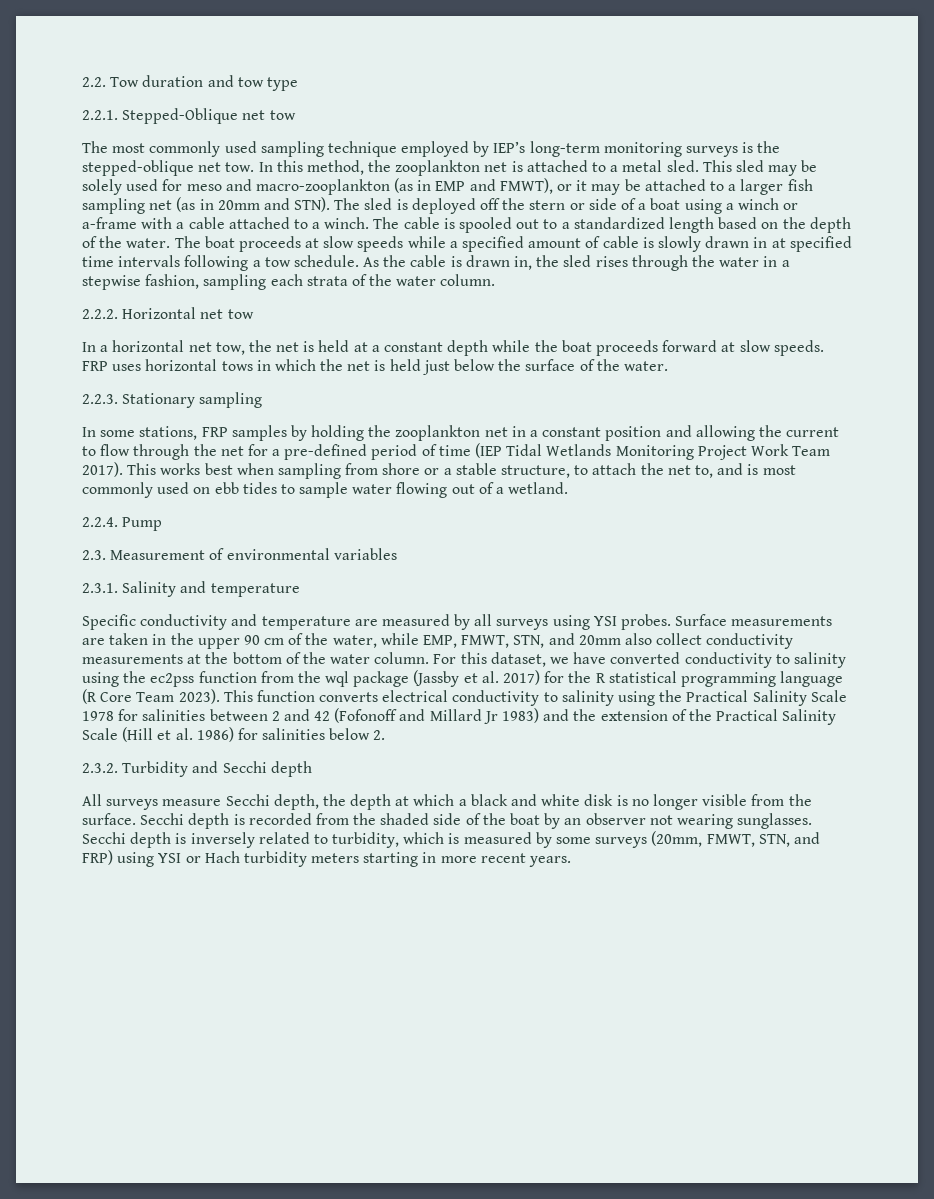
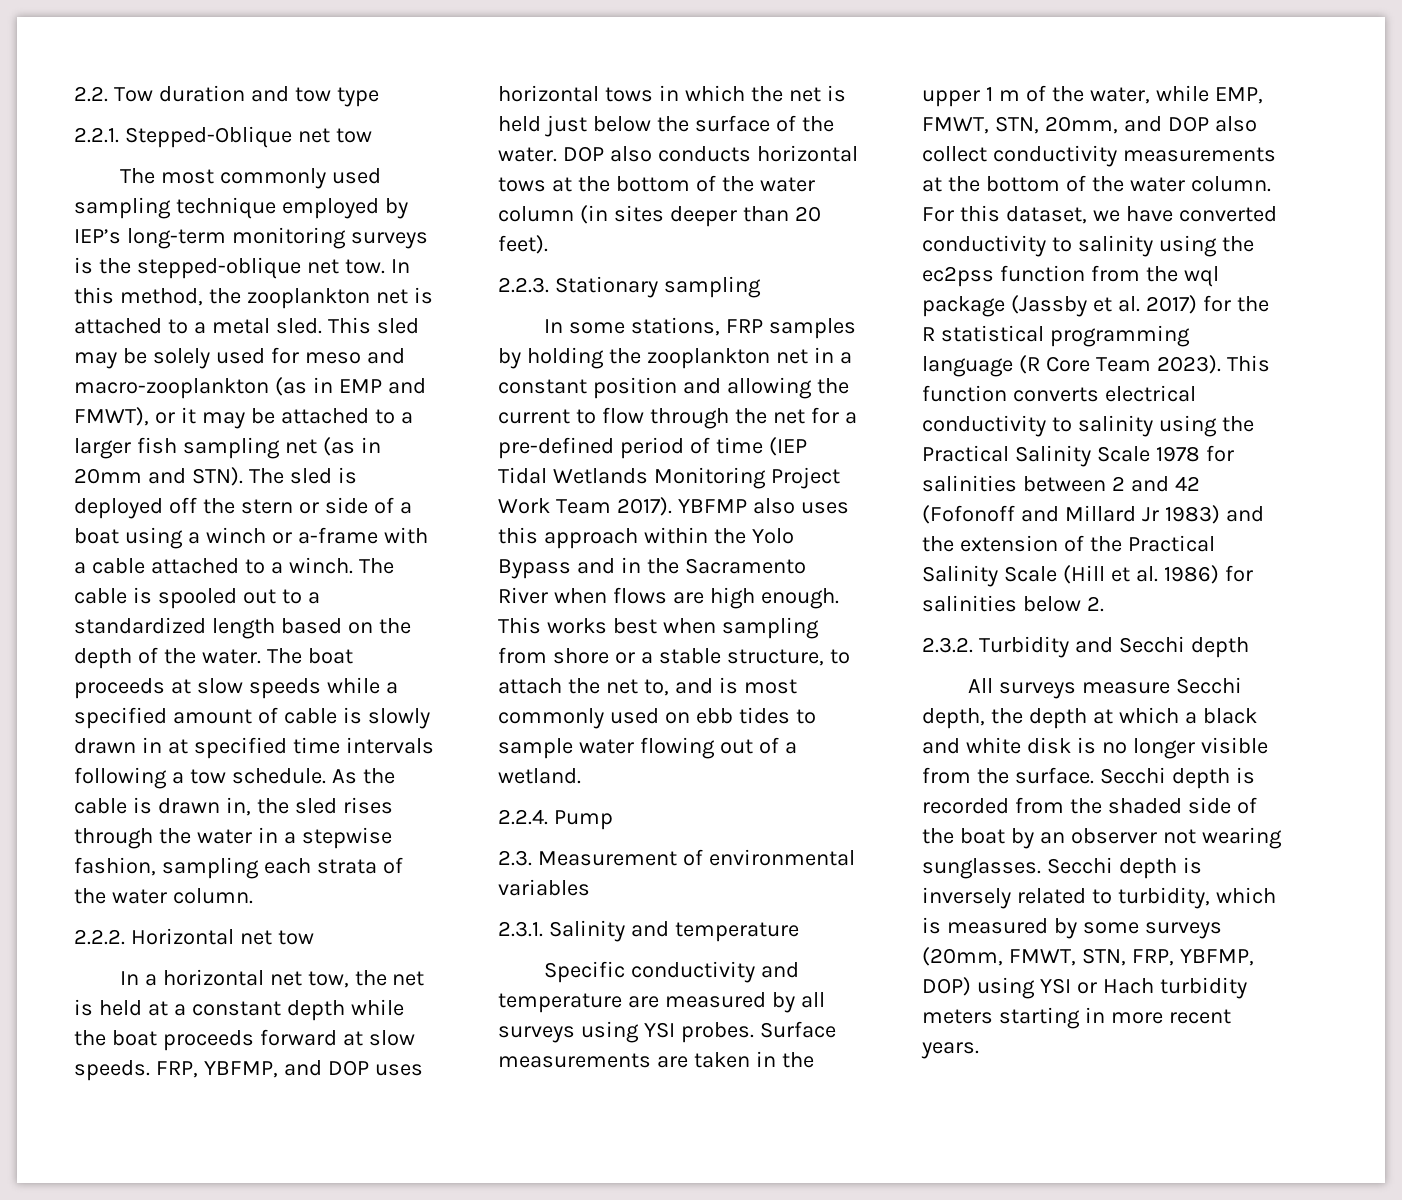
[82,361,108,371] FRP -> [155,1060,369,1078] FRP, YBFMP, and DOP
(668, 366) none -> [562,145,858,162] [498,175,815,192] [498,205,821,227] [498,235,548,254] DOP also conducts horizontal tows at the bottom of the water column (in sites deeper than 20 feet).
(123, 469) none -> [677,498,849,514] [498,527,794,549] [498,557,806,579] [498,587,839,609] YBFMP also uses this approach within the Yolo Bypass and in the Sacramento River when flows are high enough.
[243,635,285,645] 90 cm -> [985,87,1020,101] 1 m
[548,633,621,645] and 20mm -> [1044,116,1209,134] 20mm, and DOP
[793,832,820,844] [82,850,113,865] and FRP) -> [1131,949,1254,966] [922,977,971,996] FRP, YBFMP, DOP)

